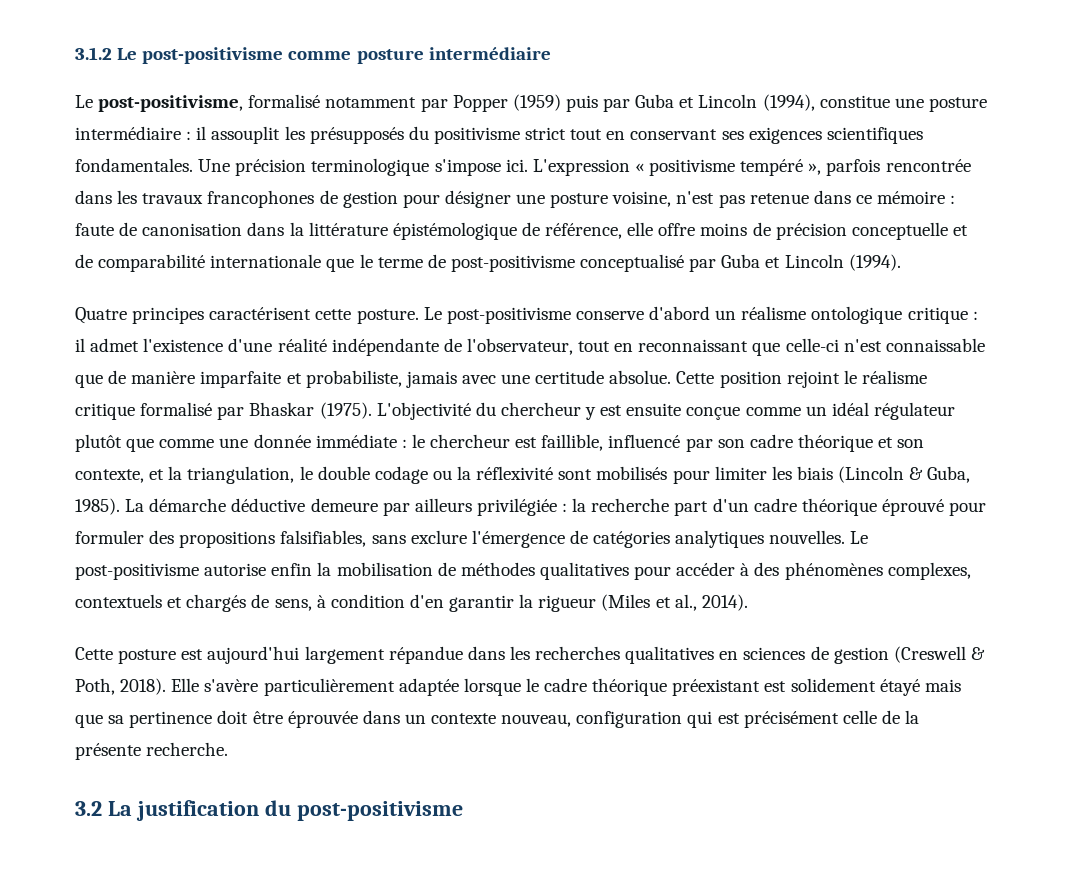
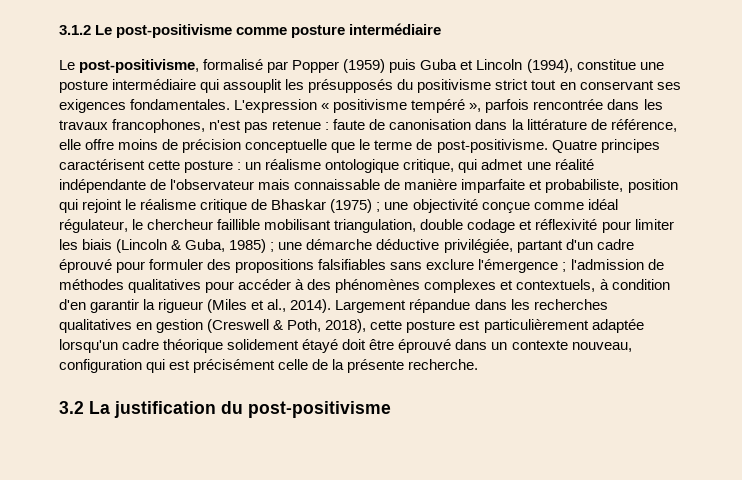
[325,97,417,108] notamment -> (264, 64) none
[603,98,631,112] par -> (417, 66) none
[186,126,207,140] : il -> [200,79,220,93] qui
[826,127,923,144] [75,158,528,176] scientifiques fondamentales. Une précision terminologique s'impose ici. -> [130,99,231,110] fondamentales.
[207,190,946,208] francophones de gestion pour désigner une posture voisine, n'est pas retenue dans ce mémoire -> [112,119,322,133] francophones, n'est pas retenue
[392,222,517,240] épistémologique -> (587, 124) none
[952,225,968,236] [75,254,901,272] [75,306,978,324] [75,338,985,356] [75,374,103,388] et de comparabilité internationale que le terme de post-positivisme conceptualisé par Guba et Lincoln (1994). // Quatre principes caractérisent cette posture. Le post-positivisme conserve d'abord un réalisme ontologique critique : il admet l'existence d'une réalité indépendante de l'observateur, tout en reconnaissant que celle-ci n'est connaissable que -> [331,139,660,153] [59,159,594,173] [59,179,381,193] que le terme de post-positivisme. Quatre principes caractérisent cette posture : un réalisme ontologique critique, qui admet une réalité indépendante de l'observateur mais connaissable
[405,370,927,388] [75,402,955,420] [75,434,925,452] [75,466,668,484] jamais avec une certitude absolue. Cette position rejoint le réalisme critique formalisé par Bhaskar (1975). L'objectivité du chercheur y est ensuite conçue comme un idéal régulateur plutôt que comme une donnée immédiate : le chercheur est faillible, influencé par son cadre théorique et son contexte, et la triangulation, le double codage ou la réflexivité sont mobilisés -> [627,179,678,193] [59,199,618,213] [59,219,598,233] position qui rejoint le réalisme critique de Bhaskar (1975) ; une objectivité conçue comme idéal régulateur, le chercheur faillible mobilisant triangulation, double codage et réflexivité
[75,498,709,516] 1985). La démarche déductive demeure par ailleurs privilégiée : la recherche part -> [229,239,563,253] 1985) ; une démarche déductive privilégiée, partant
[801,498,877,516] théorique -> (634, 244) none
[280,530,367,547] falsifiables, -> [318,259,387,270] falsifiables
[569,530,869,548] [75,562,433,580] de catégories analytiques nouvelles. Le post-positivisme autorise enfin la mobilisation -> [562,259,644,272] ; l'admission
[887,562,971,580] [75,594,312,612] complexes, contextuels et chargés de sens, -> [424,279,596,293] complexes et contextuels,
[75,646,385,664] // Cette posture est aujourd'hui largement -> [335,300,407,313] Largement
[743,646,829,660] sciences de -> (153, 326) none
[120,678,961,696] [75,711,213,728] 2018). Elle s'avère particulièrement adaptée lorsque le cadre théorique préexistant est solidement étayé mais que sa pertinence -> [325,319,644,333] [59,339,339,353] 2018), cette posture est particulièrement adaptée lorsqu'un cadre théorique solidement étayé
[287,711,358,728] éprouvée -> [398,339,452,353] éprouvé

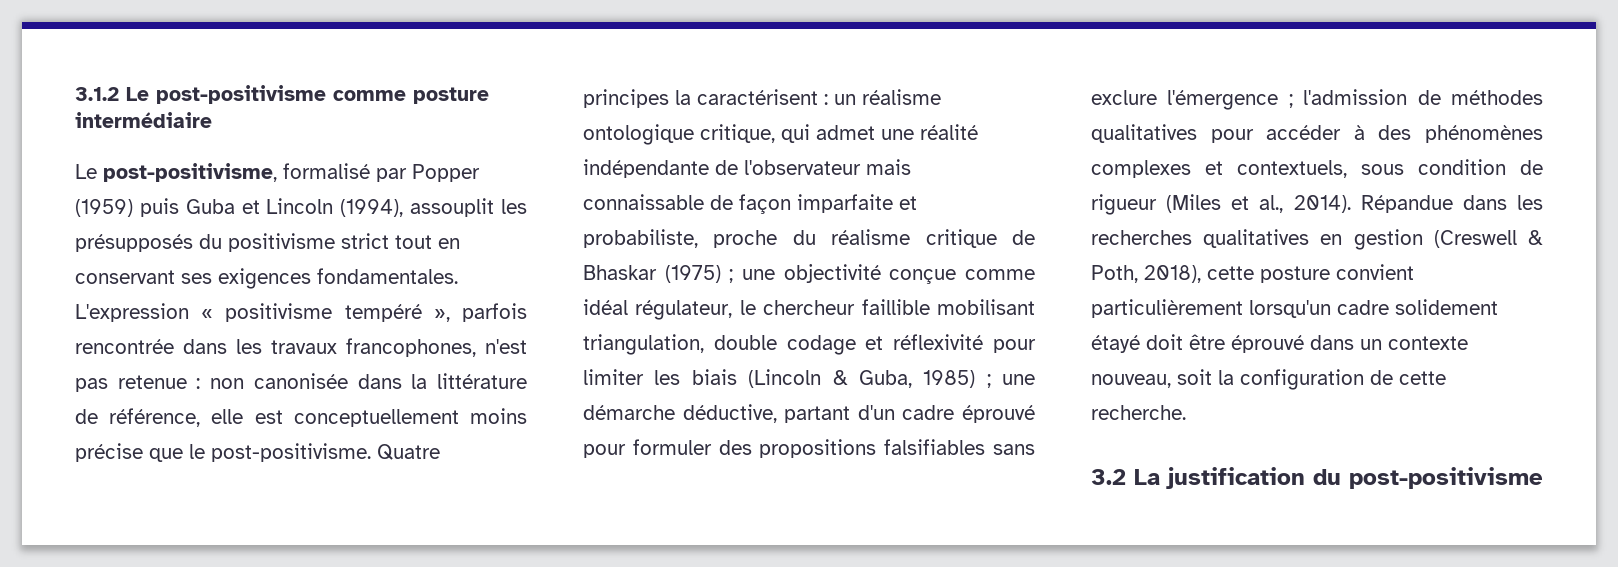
[576,59,664,70] [59,79,220,93] constitue une posture intermédiaire qui -> (404, 208) none
[333,119,472,130] faute de canonisation -> [210,373,348,389] non canonisée
[85,139,660,153] [59,159,234,173] offre moins de précision conceptuelle que le terme de post-positivisme. Quatre principes caractérisent cette posture -> [254,408,527,427] [75,443,440,462] [583,89,818,108] est conceptuellement moins précise que le post-positivisme. Quatre principes la caractérisent
[404,179,458,190] manière -> [739,194,791,214] façon
[627,179,678,193] [59,199,137,213] position qui rejoint le -> [713,230,816,248] proche du
[376,239,513,253] déductive privilégiée, -> [682,404,777,423] déductive,
[599,279,670,290] [59,299,156,313] à condition d'en garantir la -> [1361,159,1543,175] sous condition de
[335,299,471,313] Largement répandue -> [1360,195,1453,213] Répandue
[459,319,644,333] est particulièrement adaptée -> [1336,264,1414,280] [1091,299,1243,318] convient particulièrement
[163,339,224,353] théorique -> (1389, 307) none
[59,359,405,373] configuration qui est précisément celle de la présente -> [1177,369,1446,390] soit la configuration de cette

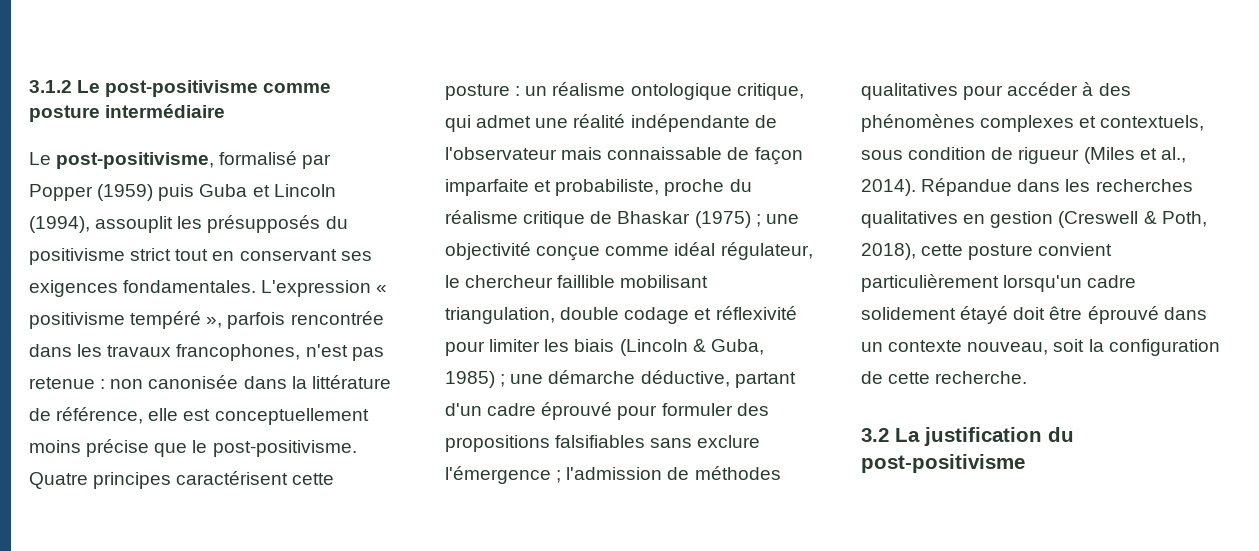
[675,89,818,105] la caractérisent -> [176,471,335,485] [445,84,510,100] caractérisent cette posture

